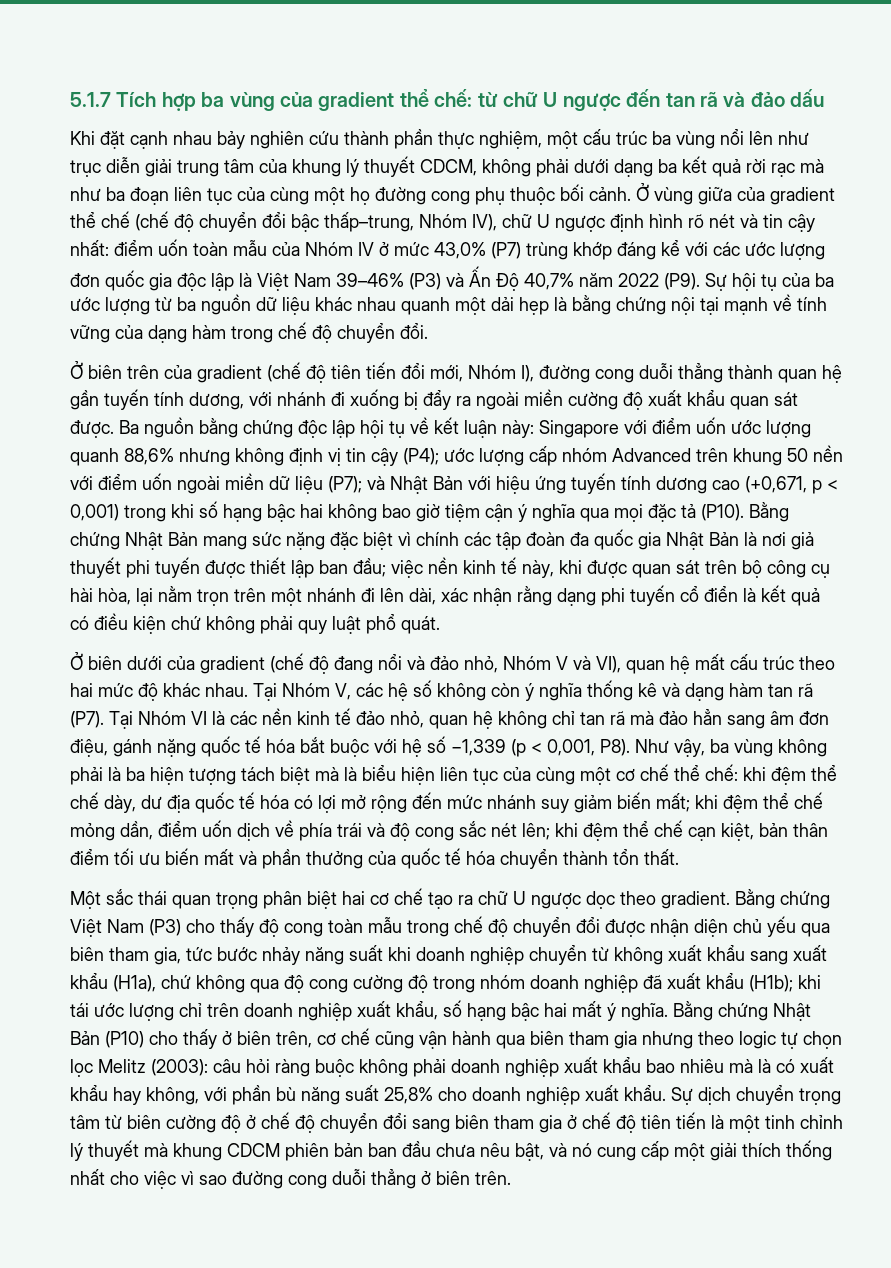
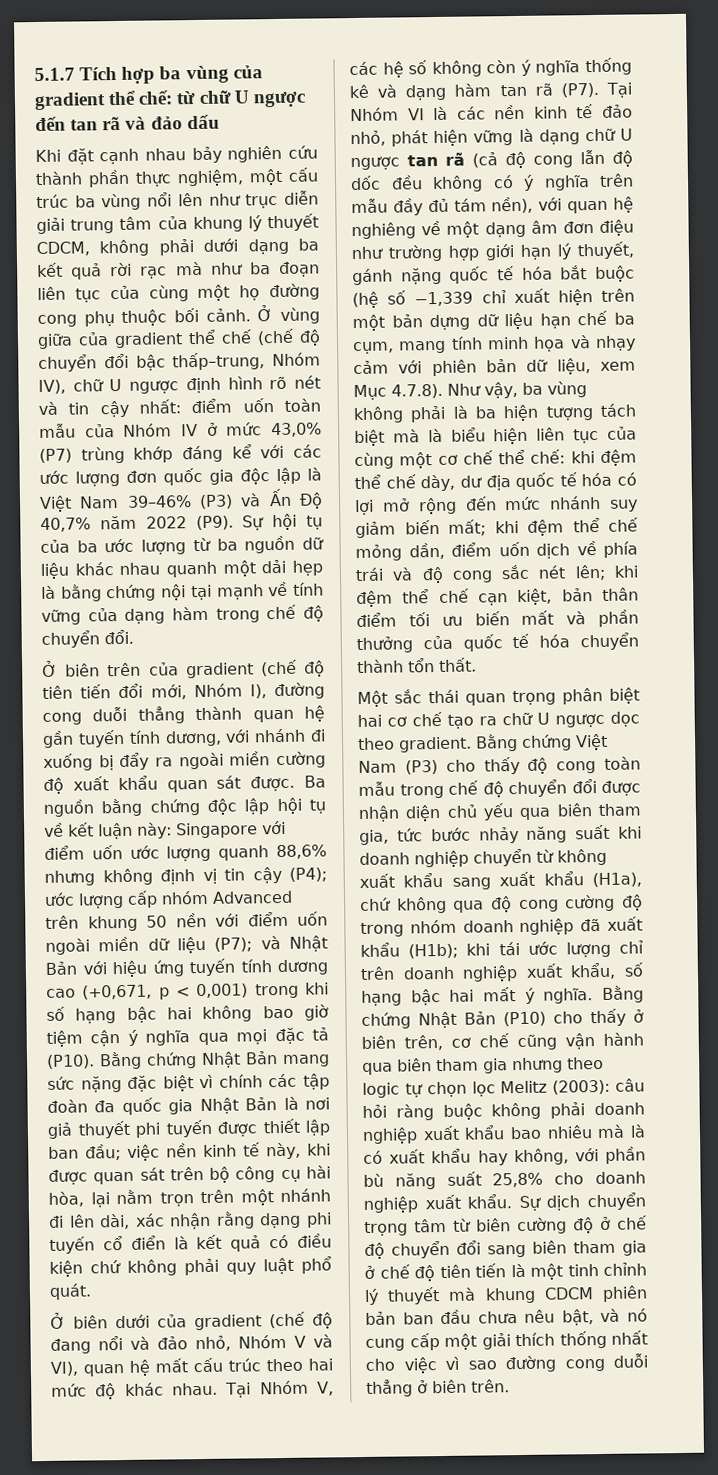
[429,709,829,729] [70,739,108,757] quan hệ không chỉ tan rã mà đảo hẳn sang âm đơn điệu, -> [391,128,633,147] [350,149,633,171] [350,173,634,193] [351,196,634,216] [351,219,634,240] [351,241,635,262] phát hiện vững là dạng chữ U ngược tan rã (cả độ cong lẫn độ dốc đều không có ý nghĩa trên mẫu đầy đủ tám nền), với quan hệ nghiêng về một dạng âm đơn điệu như trường hợp giới hạn lý thuyết,
[374,736,630,757] với hệ số −1,339 (p < 0,001, P8). -> [352,288,635,309] [352,310,635,332] [353,335,636,355] [353,358,636,377] [353,383,443,401] (hệ số −1,339 chỉ xuất hiện trên một bản dựng dữ liệu hạn chế ba cụm, mang tính minh họa và nhạy cảm với phiên bản dữ liệu, xem Mục 4.7.8).

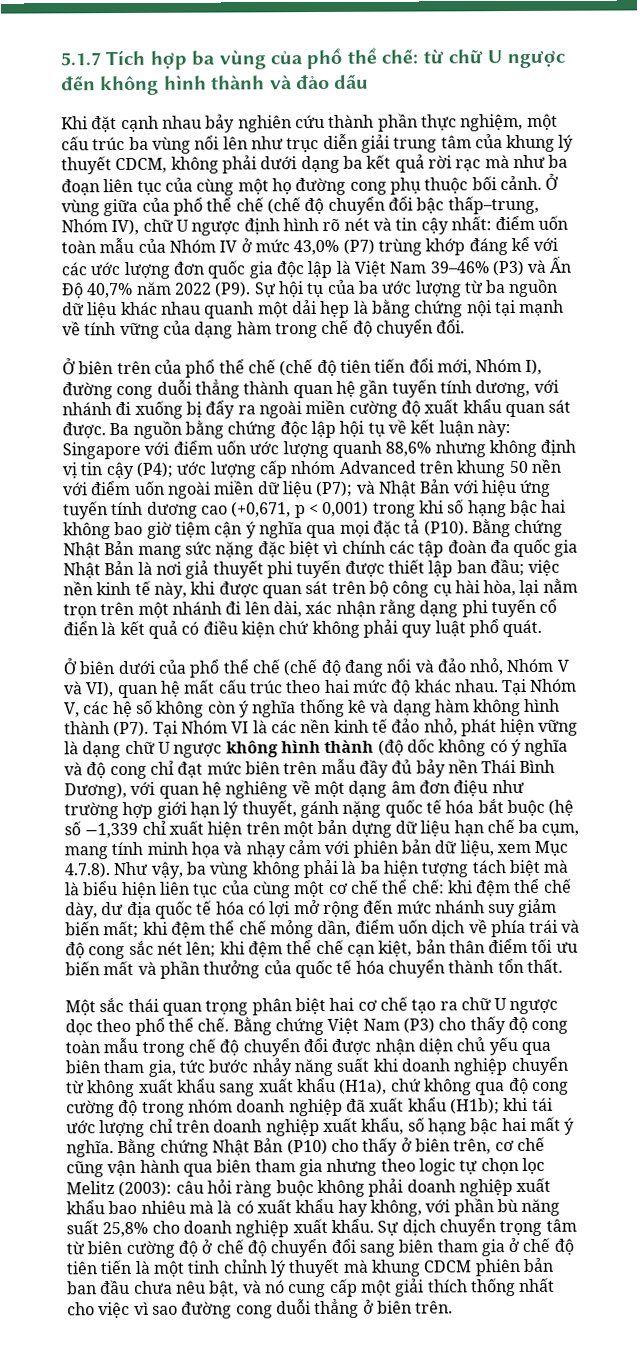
[34,92,106,111] gradient -> [306,47,343,70] phổ
[70,116,122,131] tan rã -> [99,75,266,96] không hình thành
[114,332,183,349] gradient -> [172,197,203,216] phổ
[185,662,254,679] gradient -> [185,359,276,378] phổ thể chế
[194,1314,262,1331] gradient -> [189,659,280,678] phổ thể chế
[499,83,553,97] tan rã -> [473,698,561,717] [64,721,110,735] không hình thành
[407,149,633,169] [350,173,634,193] [351,196,534,216] tan rã (cả độ cong lẫn độ dốc đều không có ý nghĩa trên mẫu đầy đủ tám nền), -> [225,738,569,758] [64,758,556,780] [64,781,127,800] không hình thành (độ dốc không có ý nghĩa và độ cong chỉ đạt mức biên trên mẫu đầy đủ bảy nền Thái Bình Dương),
[399,736,472,753] gradient. -> [134,1017,230,1036] phổ thể chế.

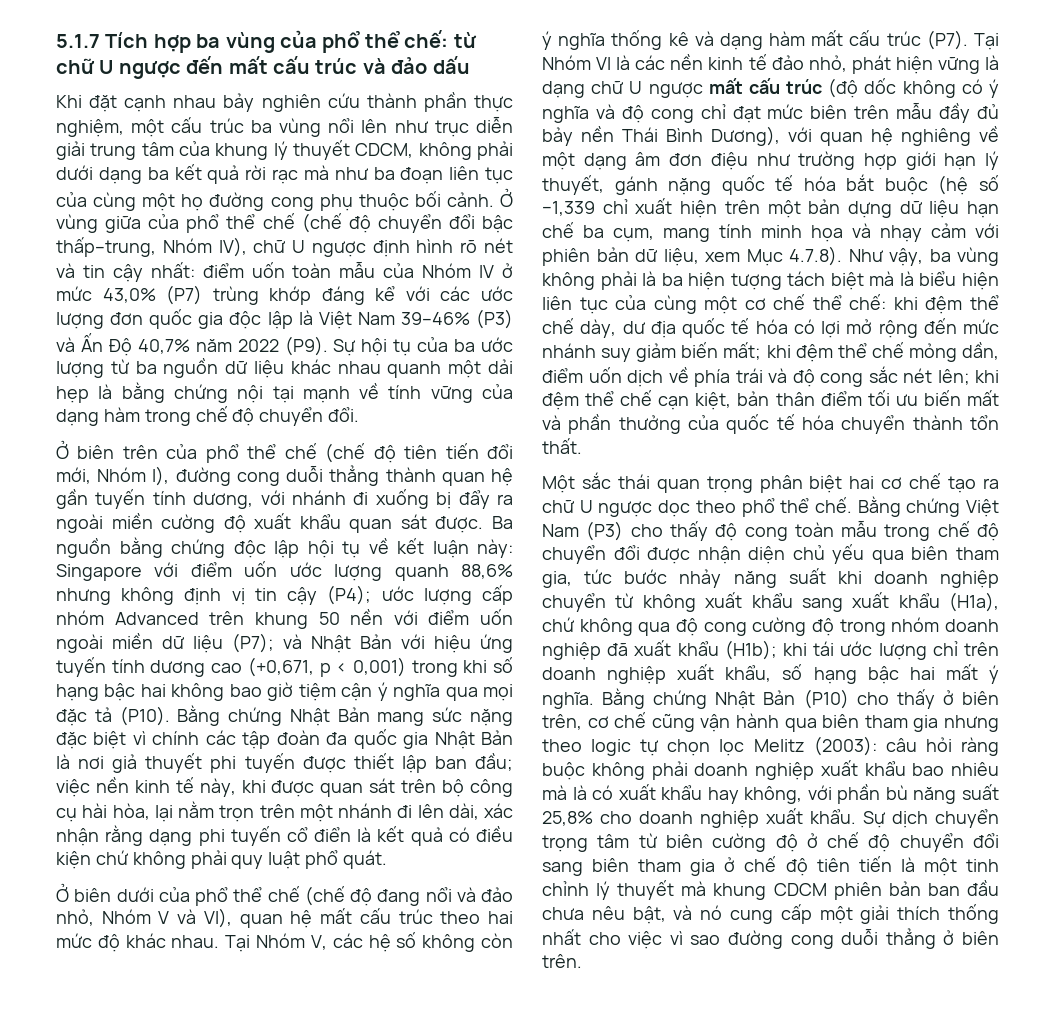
[99,75,266,96] không hình thành -> [228,56,358,74] mất cấu trúc
[473,698,561,717] [64,721,110,735] không hình thành -> [811,30,921,46] mất cấu trúc
[225,739,375,758] không hình thành -> [708,78,823,94] mất cấu trúc

